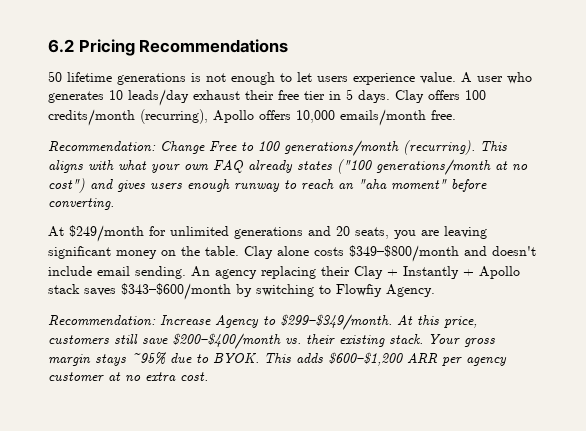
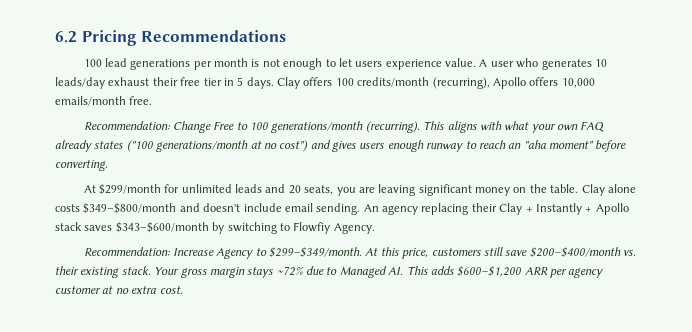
[48,71,186,85] 50 lifetime generations -> [83,58,249,70] 100 lead generations per month
[69,225,144,242] $249/month -> [98,184,161,195] $299/month
[234,227,303,239] generations -> [235,184,263,193] leads
[131,352,166,365] ~95% -> [276,266,304,276] ~72%
[213,353,259,363] BYOK. -> [339,266,404,278] Managed AI.

